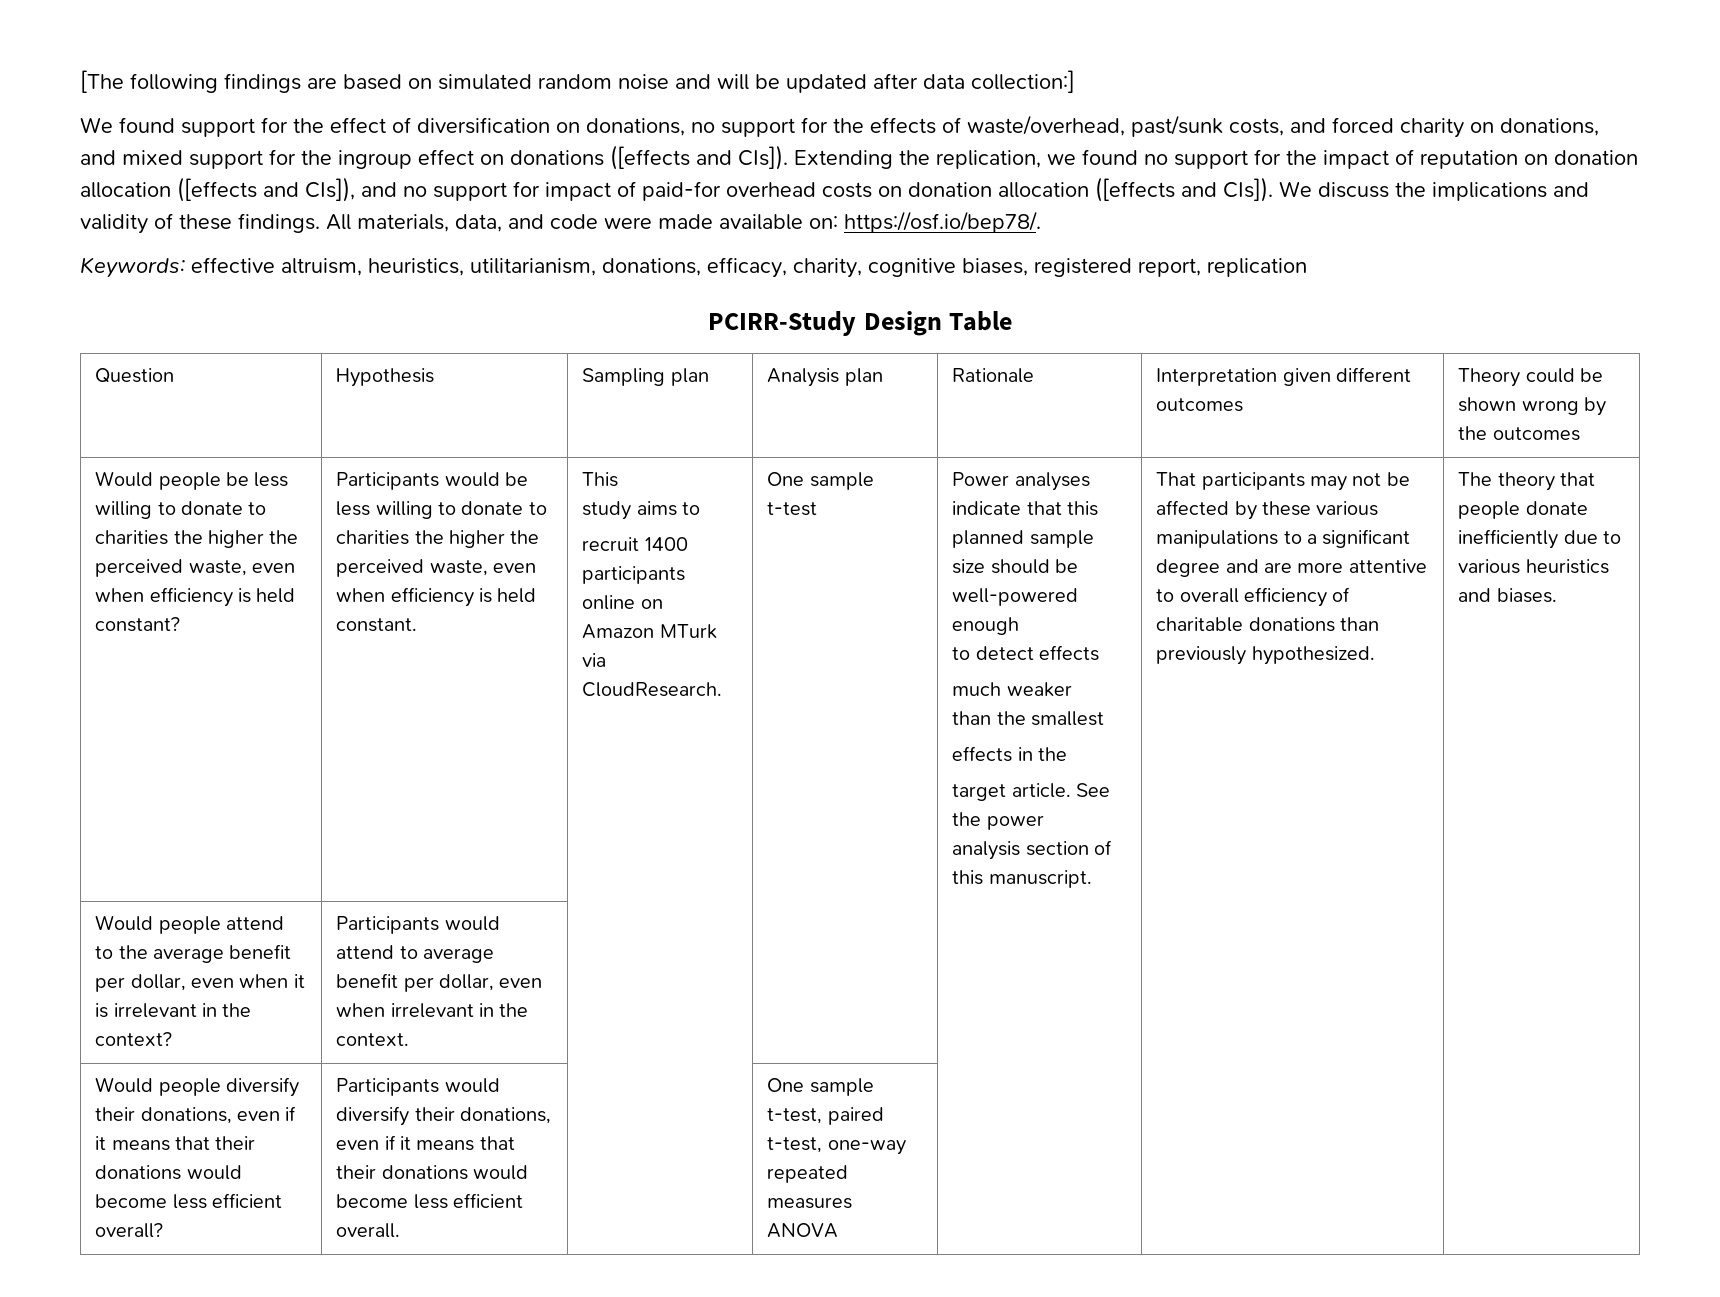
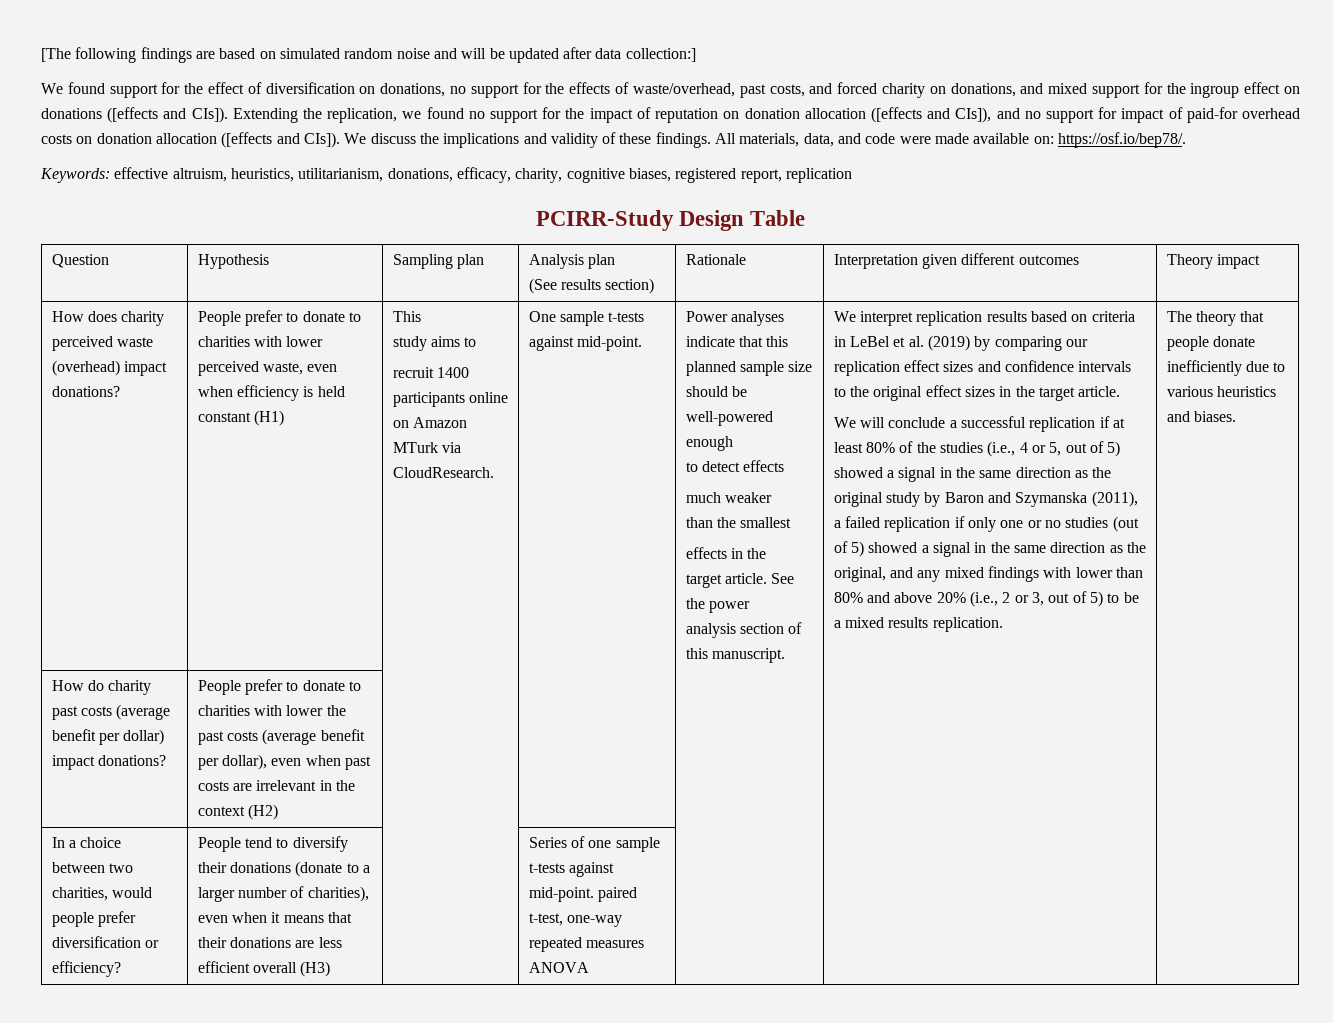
[1131,115,1223,137] past/sunk -> [739,84,766,98] past
(883, 377) none -> [528,278,655,294] // (See results section)
[1525,368,1603,383] [1458,397,1606,416] [1458,426,1580,441] [95,471,289,490] [95,501,267,519] [95,530,299,548] [95,559,295,577] [95,587,296,607] [95,617,181,632] [336,472,528,490] [336,501,547,519] [336,530,540,548] [336,559,536,577] [336,587,537,607] [336,618,418,632] could be shown wrong by the outcomes // Would people be less willing to donate to charities the higher the perceived waste, even when efficiency is held constant? | Participants would be less willing to donate to charities the higher the perceived waste, even when efficiency is held constant. -> [1217,254,1261,269] [51,311,165,326] [51,336,154,351] [51,360,168,376] [51,386,120,397] [197,310,362,326] [197,336,324,347] [197,361,338,376] [197,385,345,401] [197,410,285,426] impact // How does charity perceived waste (overhead) impact donations? | People prefer to donate to charities with lower perceived waste, even when efficiency is held constant (H1)
[767,502,818,516] t-test -> [608,312,645,322] [528,336,643,351] t-tests against mid-point.
[1156,472,1410,491] [1156,500,1379,520] [1156,529,1411,548] [1156,559,1427,577] [1156,587,1351,607] [1156,617,1379,632] [1156,646,1375,665] That participants may not be affected by these various manipulations to a significant degree and are more attentive to overall efficiency of charitable donations than previously hypothesized. -> [833,311,1135,326] [833,335,1089,351] [833,360,1132,376] [833,385,1121,401] [833,416,1126,432] [833,441,1121,457] [833,467,1112,482] [833,491,1138,507] [833,516,1139,532] [833,541,1146,557] [833,566,1144,582] [833,591,1139,607] [833,617,1003,632] We interpret replication results based on criteria in LeBel et al. (2019) by comparing our replication effect sizes and confidence intervals to the original effect sizes in the target article. // We will conclude a successful replication if at least 80% of the studies (i.e., 4 or 5, out of 5) showed a signal in the same direction as the original study by Baron and Szymanska (2011), a failed replication if only one or no studies (out of 5) showed a signal in the same direction as the original, and any mixed findings with lower than 80% and above 20% (i.e., 2 or 3, out of 5) to be a mixed results replication.
[95,915,284,934] [95,944,292,963] [95,974,305,992] [95,1003,252,1018] [95,1032,173,1046] [336,916,500,934] [336,945,494,963] [336,973,543,992] [336,1003,529,1018] [336,1033,410,1046] [95,1077,299,1097] [95,1106,297,1124] [95,1136,256,1151] [95,1165,242,1180] [95,1193,282,1209] [95,1223,164,1238] [336,1078,500,1096] [336,1106,551,1126] [336,1135,515,1151] [336,1165,528,1180] [336,1193,523,1209] [336,1223,401,1238] [767,1078,874,1096] [767,1108,823,1124] Would people attend to the average benefit per dollar, even when it is irrelevant in the context? | Participants would attend to average benefit per dollar, even when irrelevant in the context. | | | | | // Would people diversify their donations, even if it means that their donations would become less efficient overall? | Participants would diversify their donations, even if it means that their donations would become less efficient overall. | | One sample t-test, -> [51,680,152,695] [51,704,171,720] [51,729,165,745] [51,755,167,770] [197,679,362,695] [197,705,346,716] [197,729,365,745] [197,754,372,770] [197,780,356,791] [197,804,279,820] [51,837,122,848] [51,862,134,873] [51,887,153,901] [51,911,137,927] [51,936,160,948] [51,961,121,977] [197,836,348,852] [197,861,371,877] [197,886,369,902] [197,912,353,923] [197,937,342,948] [197,961,331,977] [528,836,660,852] [528,862,615,877] [528,887,594,902] How do charity past costs (average benefit per dollar) impact donations? | People prefer to donate to charities with lower the past costs (average benefit per dollar), even when past costs are irrelevant in the context (H2) | | | | | // In a choice between two charities, would people prefer diversification or efficiency? | People tend to diversify their donations (donate to a larger number of charities), even when it means that their donations are less efficient overall (H3) | | Series of one sample t-tests against mid-point.

